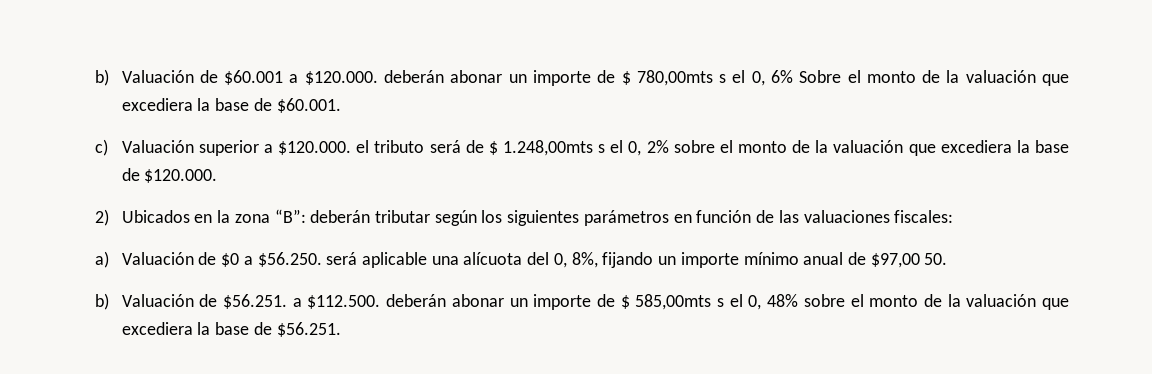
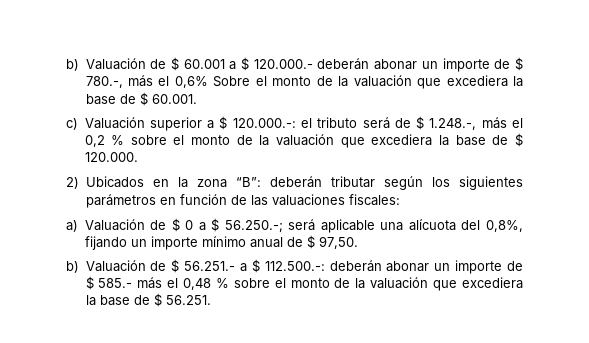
[95,69,793,86] b) Valuación de $60.001 a $120.000. deberán abonar un importe de $ 780,00mts s el 0, 6% -> [66,57,523,72] [85,75,208,88] b) Valuación de $ 60.001 a $ 120.000.- deberán abonar un importe de $ 780.-, más el 0,6%
[276,98,341,113] $60.001. -> [139,92,197,106] $ 60.001.
[278,141,352,155] $120.000. -> [219,116,296,130] $ 120.000.-:
[502,140,669,156] 1.248,00mts s el 0, 2% -> [429,117,524,130] [84,135,125,147] 1.248.-, más el 0,2 %
[144,169,218,183] $120.000. -> [514,133,523,147] [84,152,138,162] $ 120.000.
[221,252,322,267] $0 a $56.250. -> [171,218,283,233] $ 0 a $ 56.250.-;
[553,252,598,268] 0, 8%, -> [486,220,523,232] 0,8%,
[870,253,948,268] [95,293,799,310] $97,00 50. // b) Valuación de $56.251. a $112.500. deberán abonar un importe de $ 585,00mts s el 0, 48% -> [306,235,358,249] [66,259,523,274] [85,276,229,290] $ 97,50. // b) Valuación de $ 56.251.- a $ 112.500.-: deberán abonar un importe de $ 585.- más el 0,48 %
[276,322,341,337] $56.251. -> [153,293,211,307] $ 56.251.

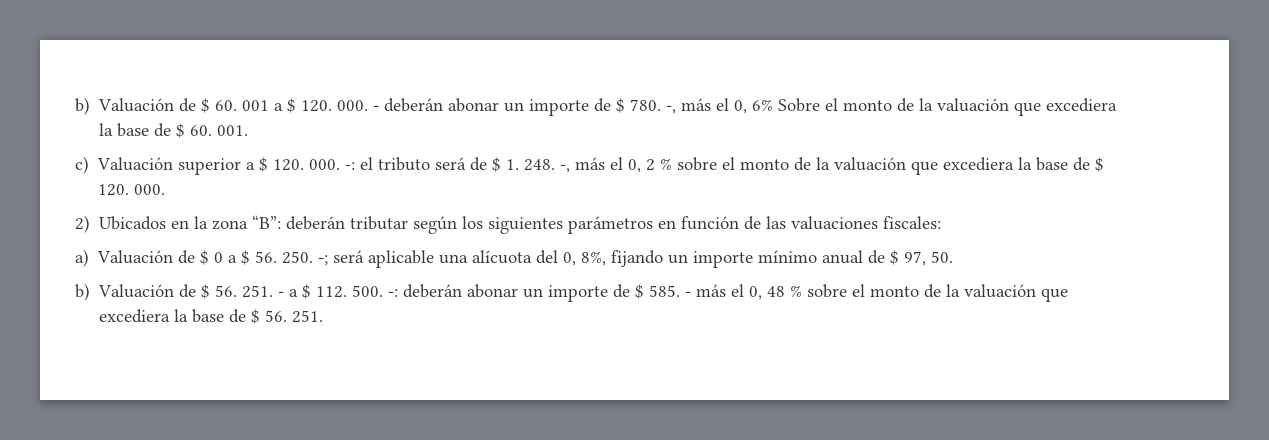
[66,57,523,72] [85,75,208,88] b) Valuación de $ 60.001 a $ 120.000.- deberán abonar un importe de $ 780.-, más el 0,6% -> [75,97,774,116] b) Valuación de $ 60. 001 a $ 120. 000. - deberán abonar un importe de $ 780. -, más el 0, 6%
[151,94,197,104] 60.001. -> [190,125,249,136] 60. 001.
[232,118,296,128] 120.000.-: -> [273,159,356,171] 120. 000. -:
[429,117,524,130] [84,135,105,147] 1.248.-, más el 0,2 -> [506,157,656,173] 1. 248. -, más el 0, 2
[84,152,138,162] 120.000. -> [98,184,166,196] 120. 000.
[224,220,283,233] 56.250.-; -> [255,251,329,266] 56. 250. -;
[486,220,523,232] 0,8%, -> [563,251,607,266] 0, 8%,
[318,236,358,249] [66,259,523,274] [85,276,212,290] 97,50. // b) Valuación de $ 56.251.- a $ 112.500.-: deberán abonar un importe de $ 585.- más el 0,48 -> [904,251,954,266] [75,283,786,302] 97, 50. // b) Valuación de $ 56. 251. - a $ 112. 500. -: deberán abonar un importe de $ 585. - más el 0, 48
[165,295,211,305] 56.251. -> [265,310,324,323] 56. 251.

